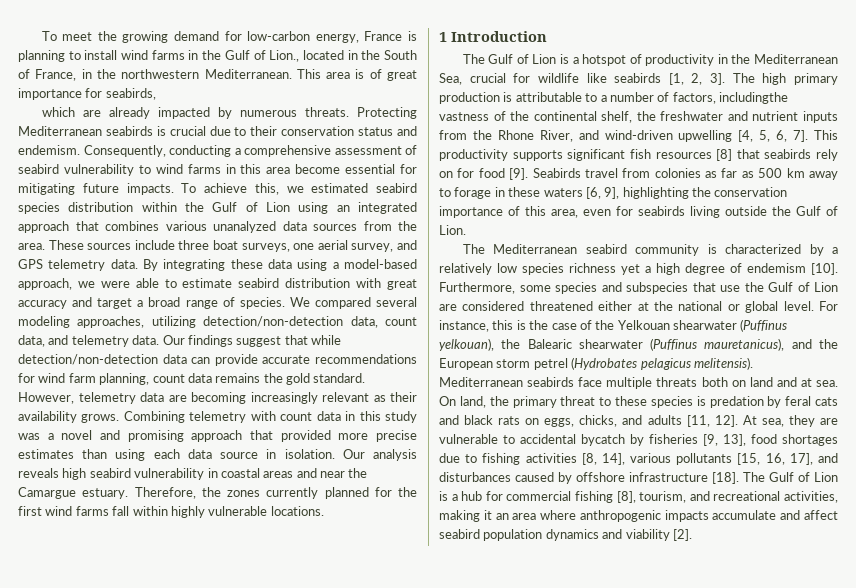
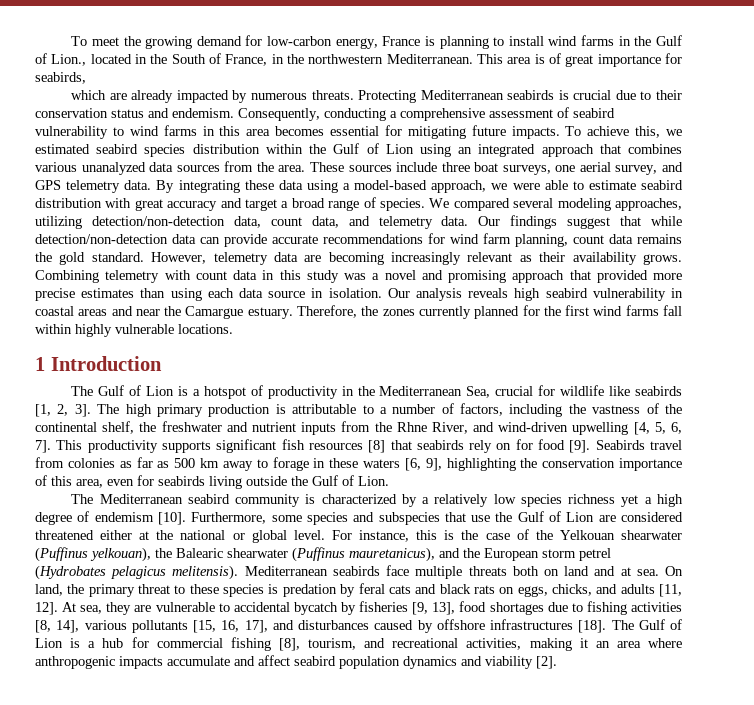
[295,164,341,174] become -> [275,126,325,136] becomes
[719,92,788,104] includingthe -> [509,404,586,417] including the
[497,130,534,140] Rhone -> [396,422,427,432] Rhne
[629,472,708,482] infrastructure -> [490,619,573,630] infrastructures

